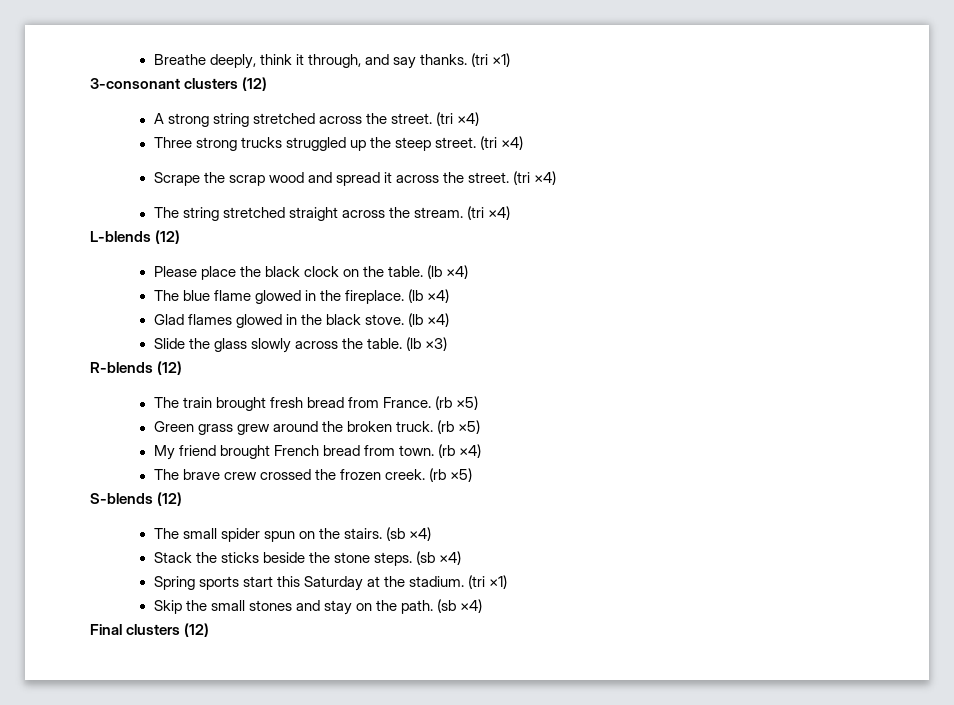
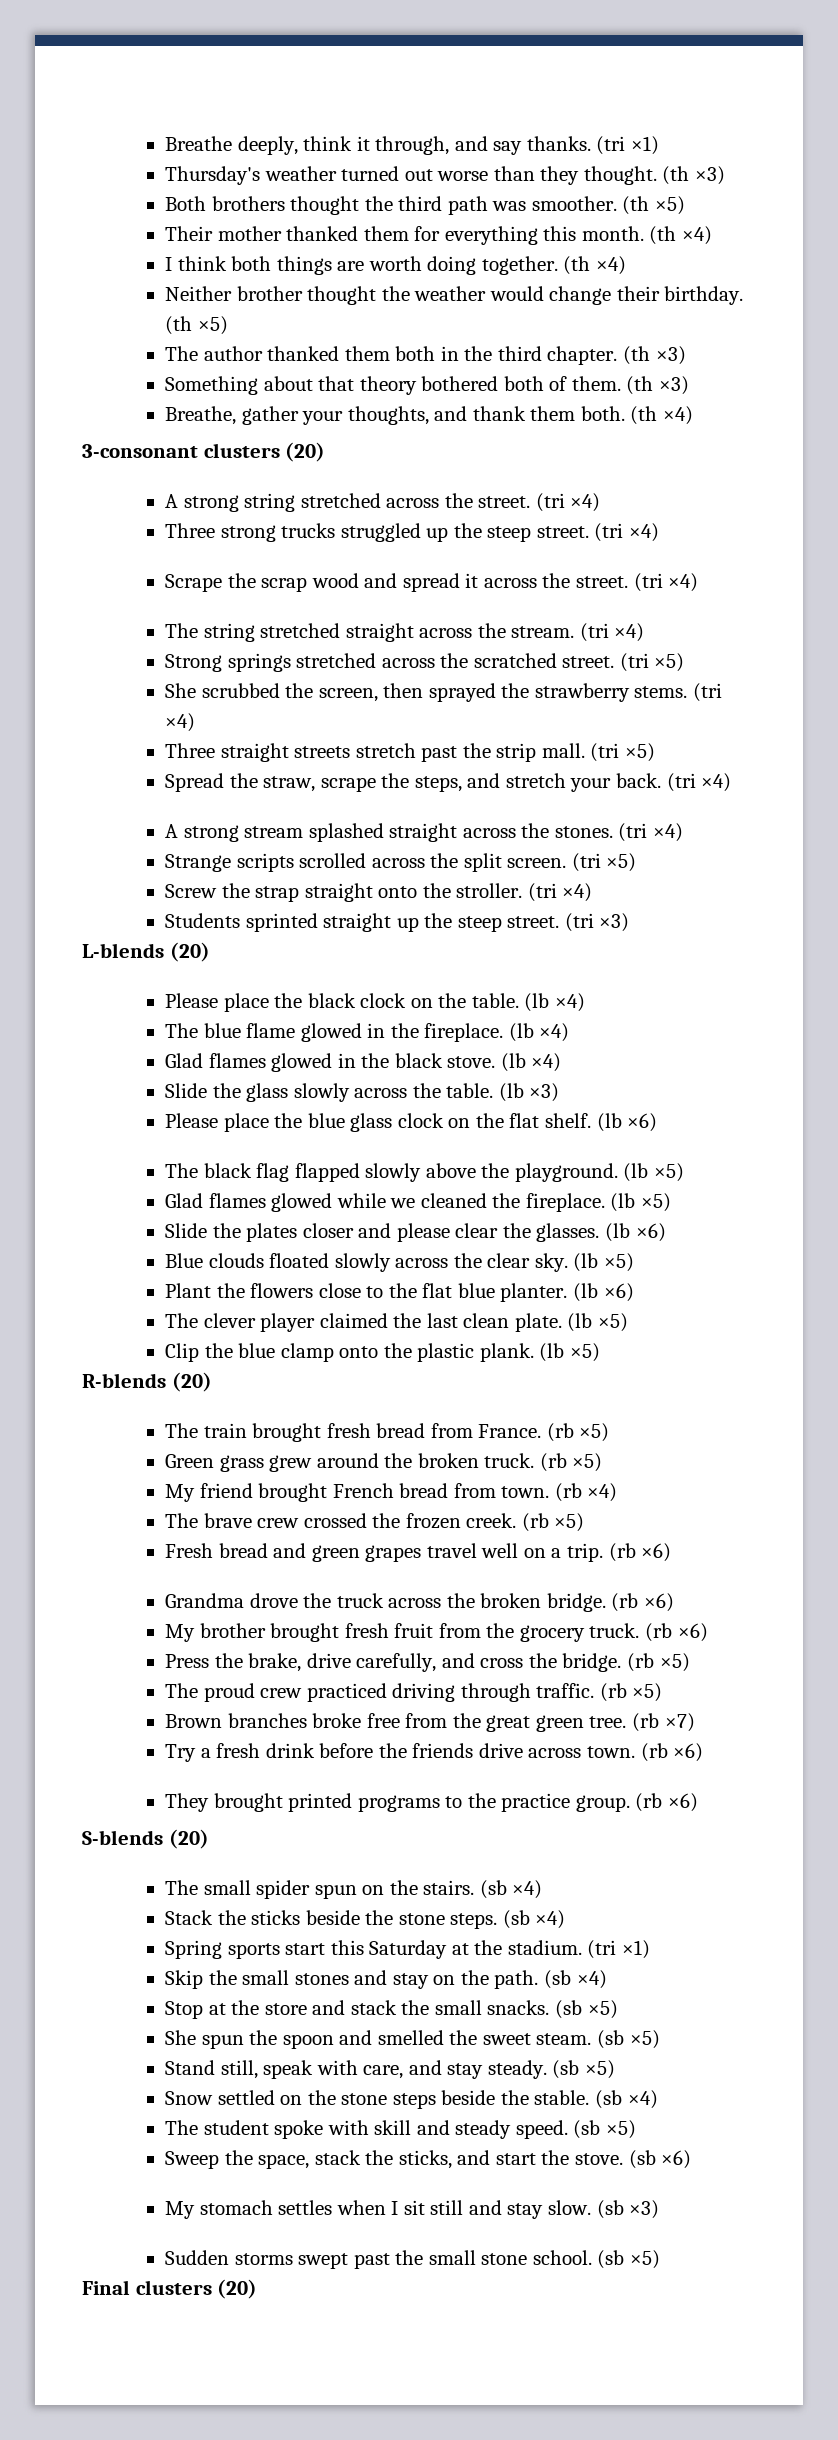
(511, 60) none -> [165,166,725,185] [165,196,685,215] [165,226,712,245] [165,256,626,275] [165,286,744,305] [165,316,228,335] [165,346,686,365] [165,376,689,395] [165,406,693,425] // Thursday's weather turned out worse than they thought. (th ×3) // Both brothers thought the third path was smoother. (th ×5) // Their mother thanked them for everything this month. (th ×4) // I think both things are worth doing together. (th ×4) // Neither brother thought the weather would change their birthday. (th ×5) // The author thanked them both in the third chapter. (th ×3) // Something about that theory bothered both of them. (th ×3) // Breathe, gather your thoughts, and thank them both. (th ×4)
[242,77,268,91] (12) -> [285,442,326,462] (20)
(511, 213) none -> [165,653,685,672] [165,683,722,702] [165,713,196,732] [165,743,655,762] [165,773,732,792] [165,823,683,842] [165,853,637,872] [165,883,593,902] [165,913,630,932] // Strong springs stretched across the scratched street. (tri ×5) // She scrubbed the screen, then sprayed the strawberry stems. (tri ×4) // Three straight streets stretch past the strip mall. (tri ×5) // Spread the straw, scrape the steps, and stretch your back. (tri ×4) // A strong stream splashed straight across the stones. (tri ×4) // Strange scripts scrolled across the split screen. (tri ×5) // Screw the strap straight onto the stroller. (tri ×4) // Students sprinted straight up the steep street. (tri ×3)
[155,230,181,244] (12) -> [169,942,210,962] (20)
(448, 344) none -> [165,1113,658,1132] [165,1163,684,1182] [165,1193,671,1212] [165,1223,666,1242] [165,1253,634,1272] [165,1283,634,1302] [165,1313,628,1332] [165,1343,600,1362] // Please place the blue glass clock on the flat shelf. (lb ×6) // The black flag flapped slowly above the playground. (lb ×5) // Glad flames glowed while we cleaned the fireplace. (lb ×5) // Slide the plates closer and please clear the glasses. (lb ×6) // Blue clouds floated slowly across the clear sky. (lb ×5) // Plant the flowers close to the flat blue planter. (lb ×6) // The clever player claimed the last clean plate. (lb ×5) // Clip the blue clamp onto the plastic plank. (lb ×5)
[157,361,183,375] (12) -> [171,1372,212,1392] (20)
(473, 475) none -> [165,1543,672,1562] [165,1593,674,1612] [165,1623,708,1642] [165,1653,690,1672] [165,1683,663,1702] [165,1713,695,1732] [165,1743,704,1762] [165,1793,698,1812] // Fresh bread and green grapes travel well on a trip. (rb ×6) // Grandma drove the truck across the broken bridge. (rb ×6) // My brother brought fresh fruit from the grocery truck. (rb ×6) // Press the brake, drive carefully, and cross the bridge. (rb ×5) // The proud crew practiced driving through traffic. (rb ×5) // Brown branches broke free from the great green tree. (rb ×7) // Try a fresh drink before the friends drive across town. (rb ×6) // They brought printed programs to the practice group. (rb ×6)
[157,492,183,506] (12) -> [168,1829,209,1849] (20)
(483, 606) none -> [165,2000,618,2019] [165,2030,660,2049] [165,2060,615,2079] [165,2090,658,2109] [165,2120,636,2139] [165,2150,692,2169] [165,2200,660,2219] [165,2250,660,2269] // Stop at the store and stack the small snacks. (sb ×5) // She spun the spoon and smelled the sweet steam. (sb ×5) // Stand still, speak with care, and stay steady. (sb ×5) // Snow settled on the stone steps beside the stable. (sb ×4) // The student spoke with skill and steady speed. (sb ×5) // Sweep the space, stack the sticks, and start the stove. (sb ×6) // My stomach settles when I sit still and stay slow. (sb ×3) // Sudden storms swept past the small stone school. (sb ×5)
[184,623,210,637] (12) -> [217,2279,258,2299] (20)

